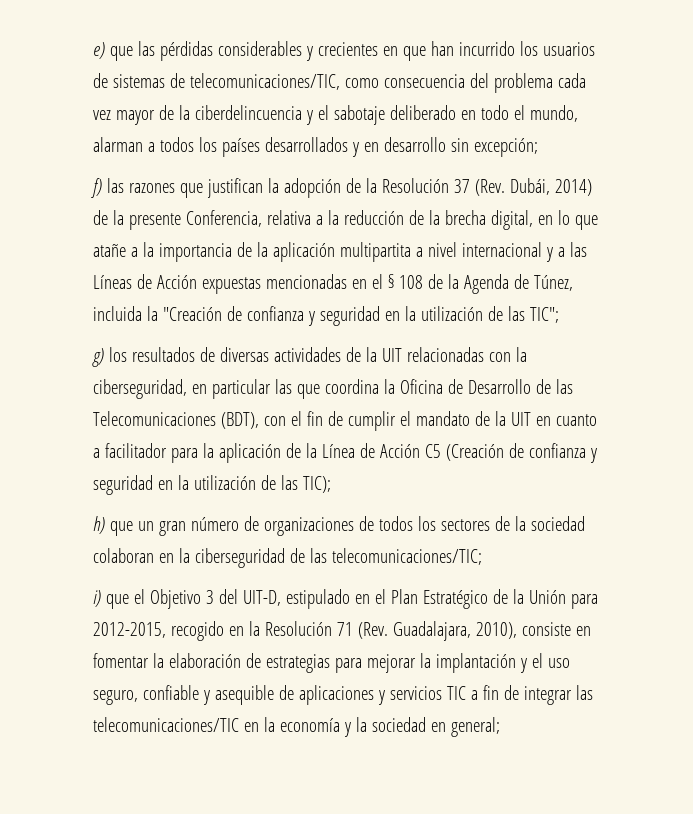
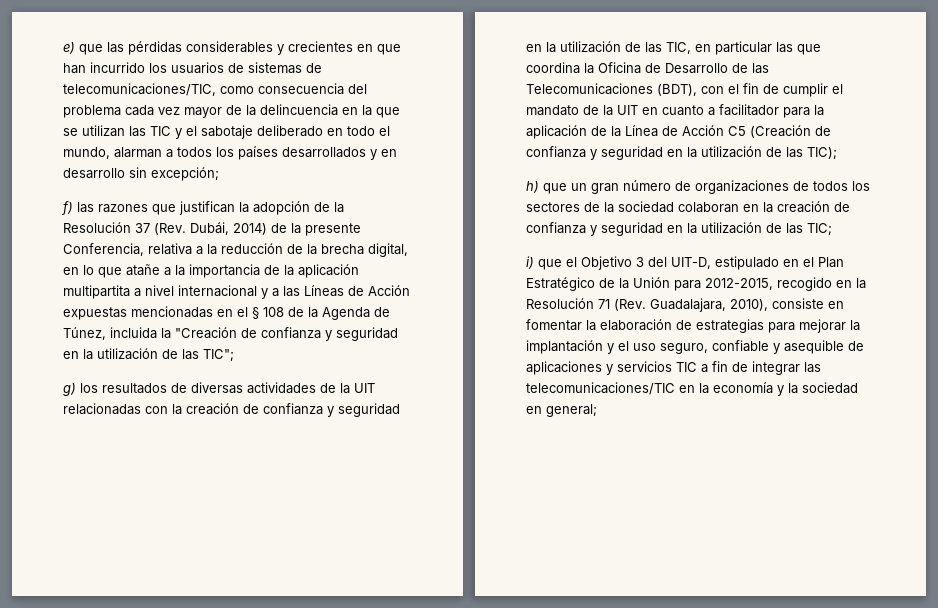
[194,105,302,120] ciberdelincuencia -> [260,104,400,118] [63,125,171,137] delincuencia en la que se utilizan las TIC
[93,379,187,399] ciberseguridad, -> [186,403,400,417] [526,41,691,54] creación de confianza y seguridad en la utilización de las TIC,
[194,548,482,568] ciberseguridad de las telecomunicaciones/TIC; -> [777,201,850,213] [526,222,832,236] creación de confianza y seguridad en la utilización de las TIC;

